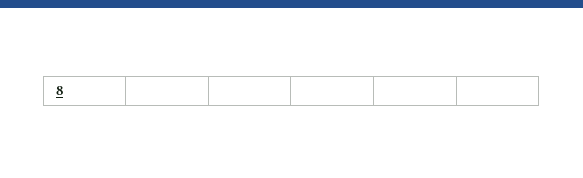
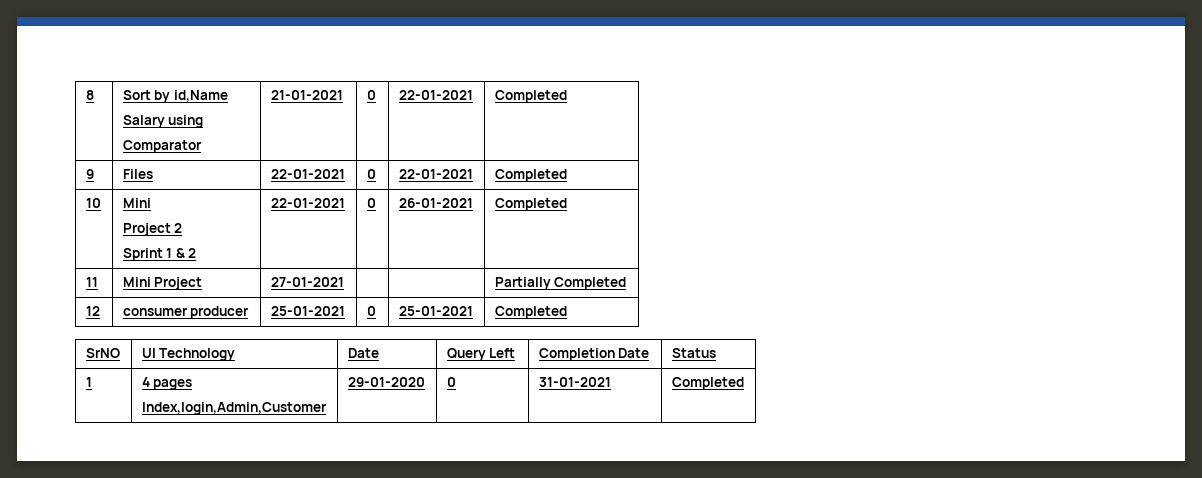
(63, 90) | | | | -> [122,90,228,103] [122,115,204,128] [122,140,202,153] [270,90,343,100] [366,90,376,100] [398,90,473,100] [494,90,567,103] [85,169,94,179] [122,169,153,179] [270,169,345,179] [366,169,376,179] [398,169,473,179] [494,169,567,182] [85,198,101,208] [122,198,151,208] [122,223,183,236] [122,248,197,261] [270,198,345,208] [366,198,376,208] [398,198,473,208] [494,198,567,211] [85,277,98,287] [122,277,203,290] [270,277,344,287] [494,277,627,290] [85,306,100,316] [122,306,250,319] [270,306,345,316] [366,306,376,316] [398,306,473,316] [494,306,567,319] [85,348,120,358] [141,348,236,361] [347,348,379,358] [446,348,516,361] [538,348,650,361] [671,348,716,358] [85,377,92,387] [141,377,193,390] [141,402,327,415] [347,377,425,387] [446,377,456,387] [538,377,611,387] [671,377,744,390] Sort by id,Name // Salary using // Comparator | 21-01-2021 | 0 | 22-01-2021 | Completed // 9 | Files | 22-01-2021 | 0 | 22-01-2021 | Completed // 10 | Mini // Project 2 // Sprint 1 & 2 | 22-01-2021 | 0 | 26-01-2021 | Completed // 11 | Mini Project | 27-01-2021 | | | Partially Completed // 12 | consumer producer | 25-01-2021 | 0 | 25-01-2021 | Completed // SrNO | UI Technology | Date | Query Left | Completion Date | Status // 1 | 4 pages // Index,login,Admin,Customer | 29-01-2020 | 0 | 31-01-2021 | Completed

